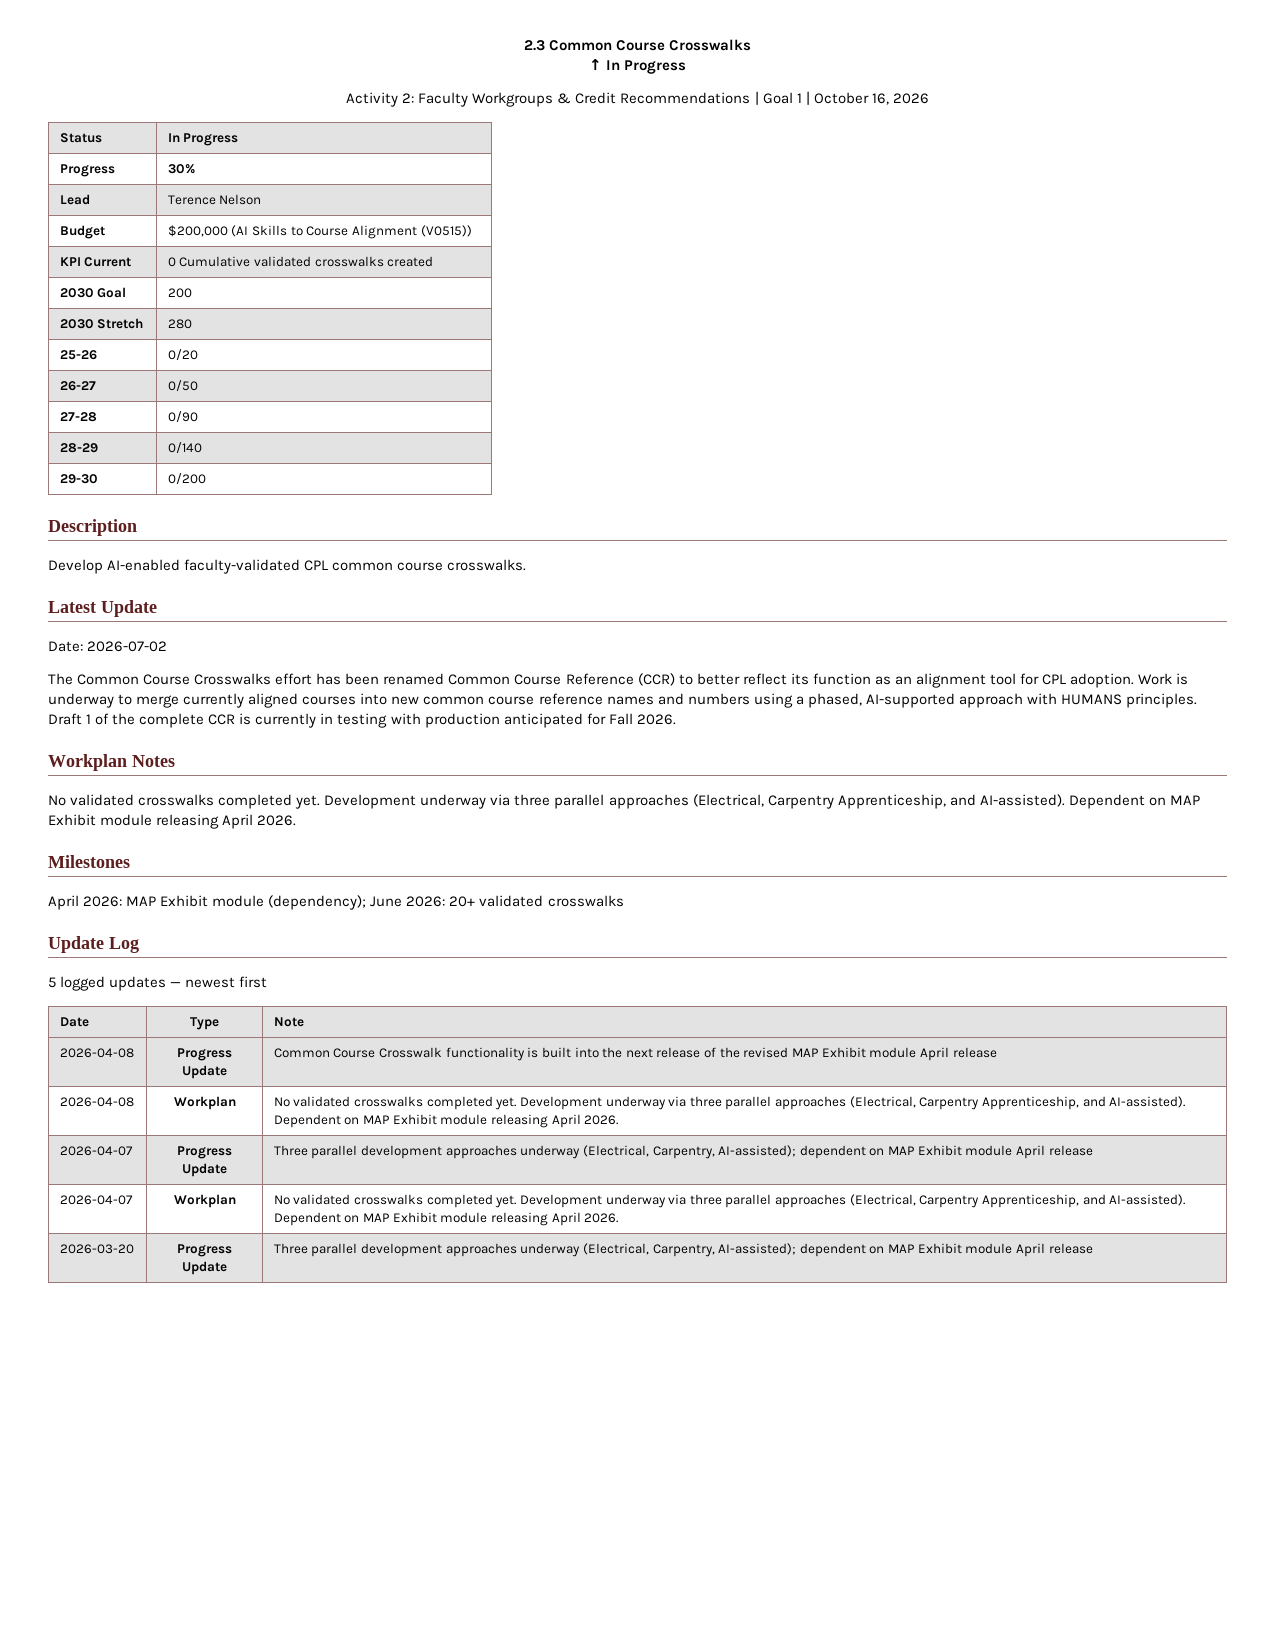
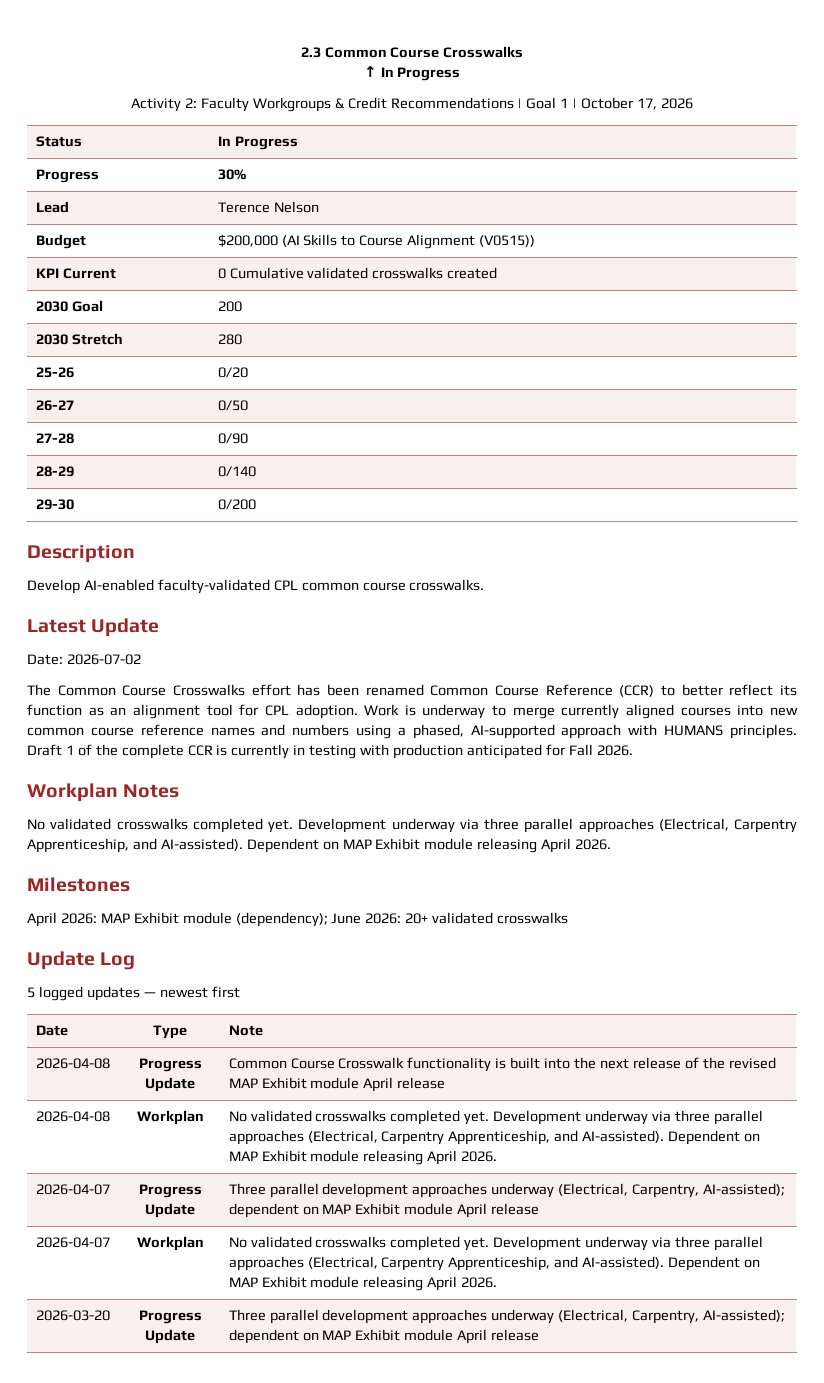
[871,93,889,105] 16, -> [637,98,658,110] 17,

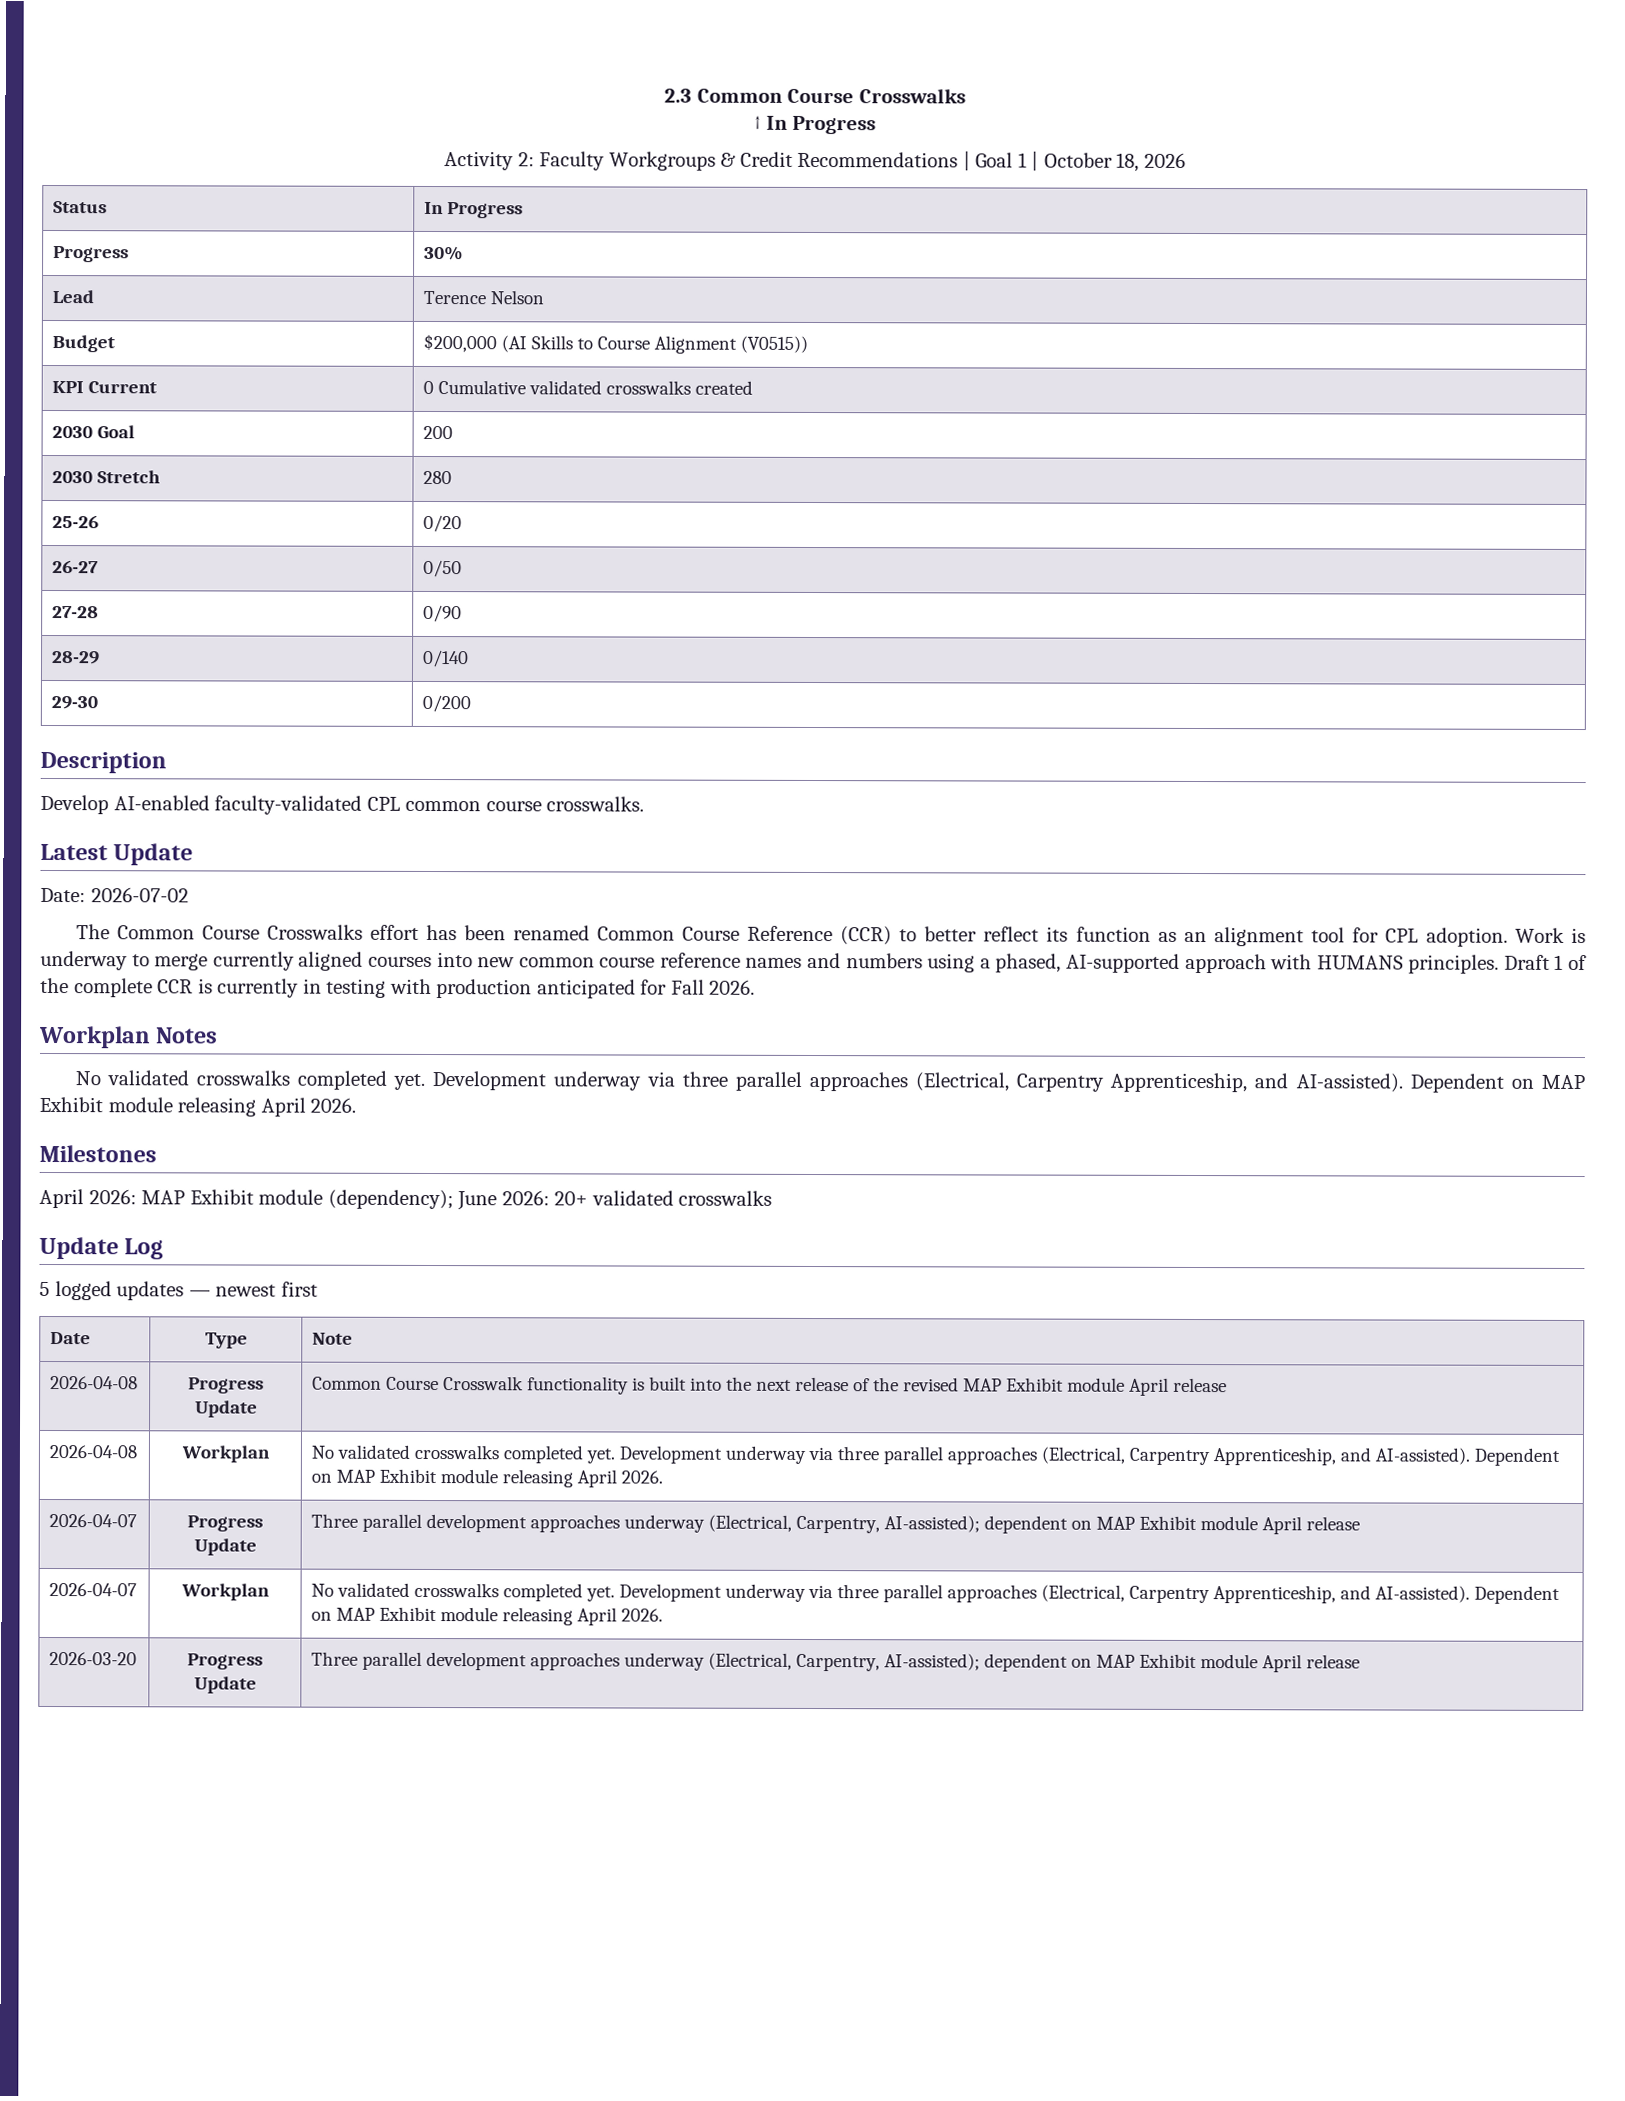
[637,98,658,110] 17, -> [1116,152,1140,172] 18,

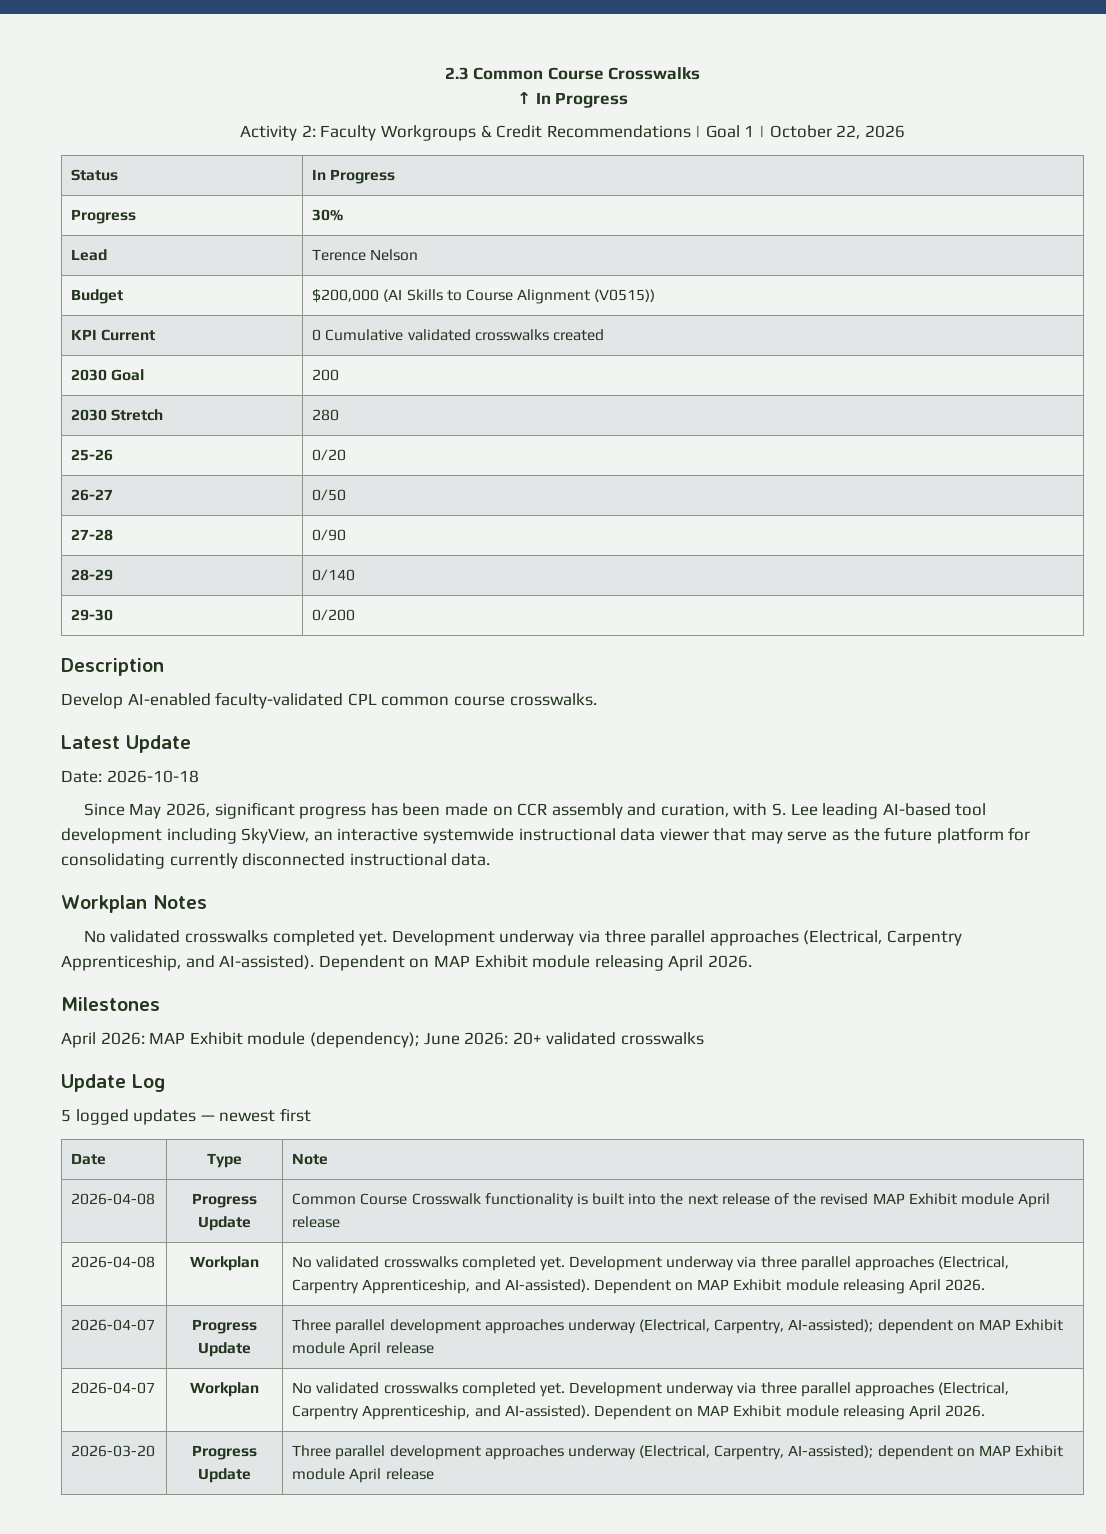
[1116,152,1140,172] 18, -> [836,125,861,139] 22,
[90,887,189,903] [75,924,1586,947] [40,950,1587,974] [40,977,756,999] 2026-07-02 // The Common Course Crosswalks effort has been renamed Common Course Reference (CCR) to better reflect its function as an alignment tool for CPL adoption. Work is underway to merge currently aligned courses into new common course reference names and numbers using a phased, AI-supported approach with HUMANS principles. Draft 1 of the complete CCR is currently in testing with production anticipated for Fall 2026. -> [106,770,199,783] [83,802,987,819] [61,827,1031,844] [61,853,491,869] 2026-10-18 // Since May 2026, significant progress has been made on CCR assembly and curation, with S. Lee leading AI-based tool development including SkyView, an interactive systemwide instructional data viewer that may serve as the future platform for consolidating currently disconnected instructional data.

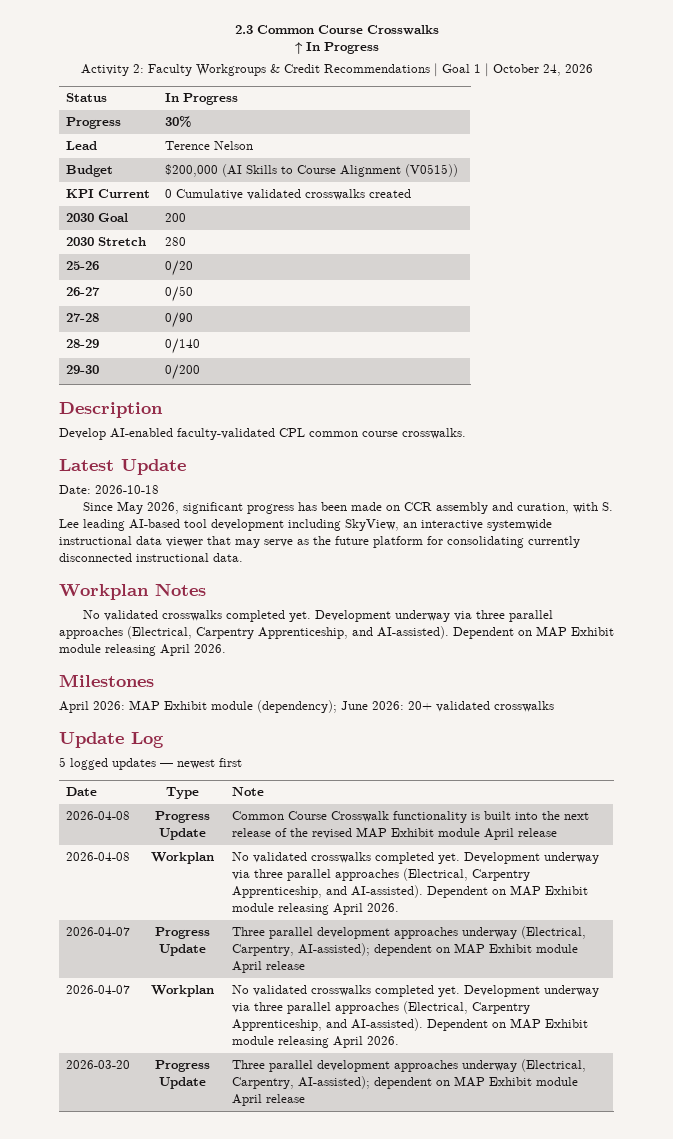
[836,125,861,139] 22, -> [542,64,561,76] 24,

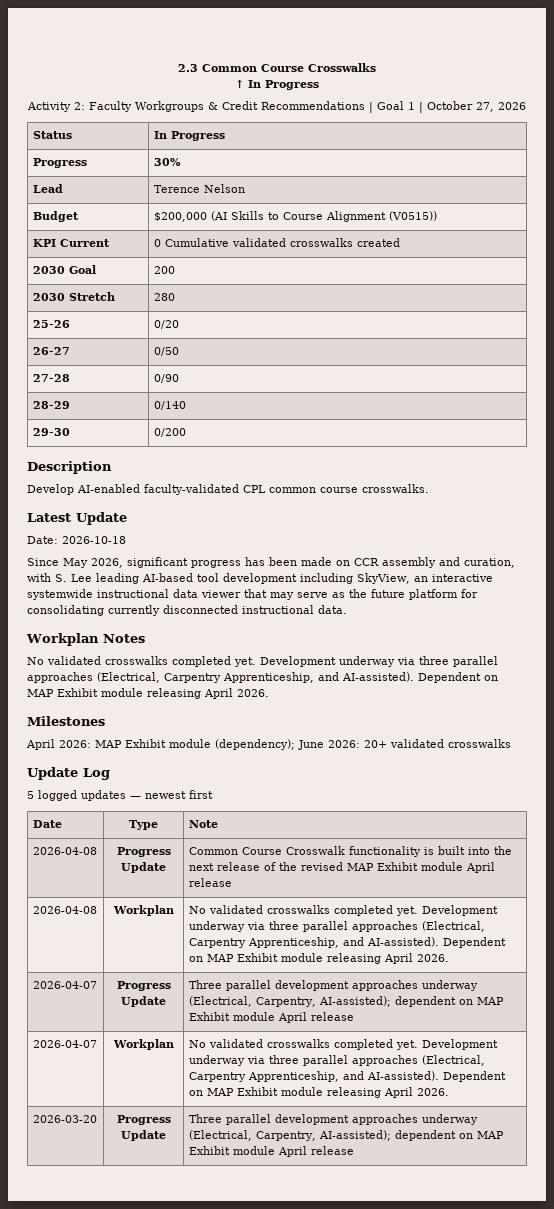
[542,64,561,76] 24, -> [476,102,494,112] 27,

